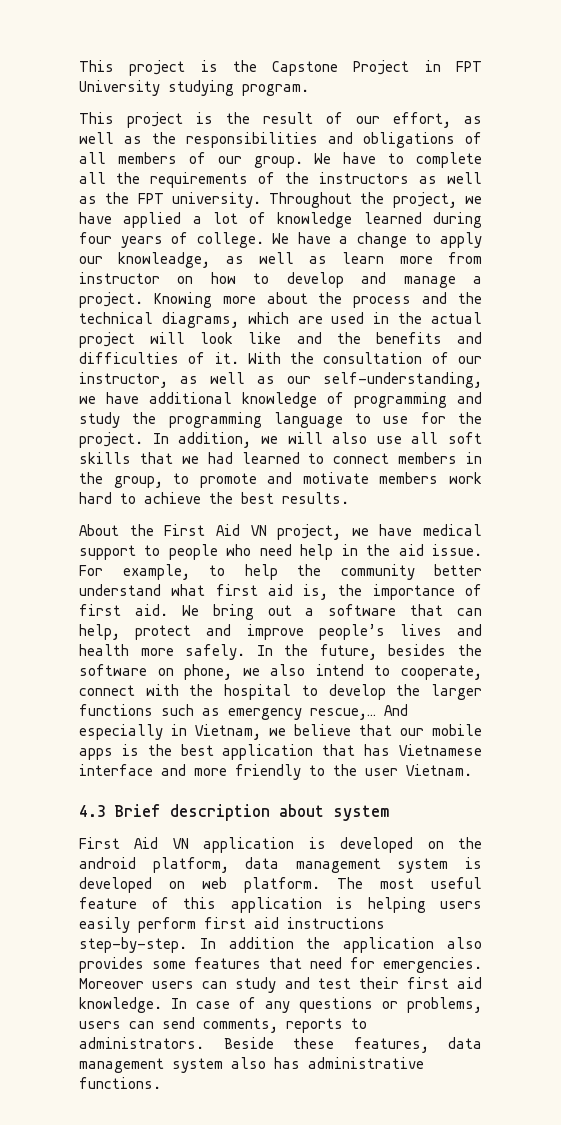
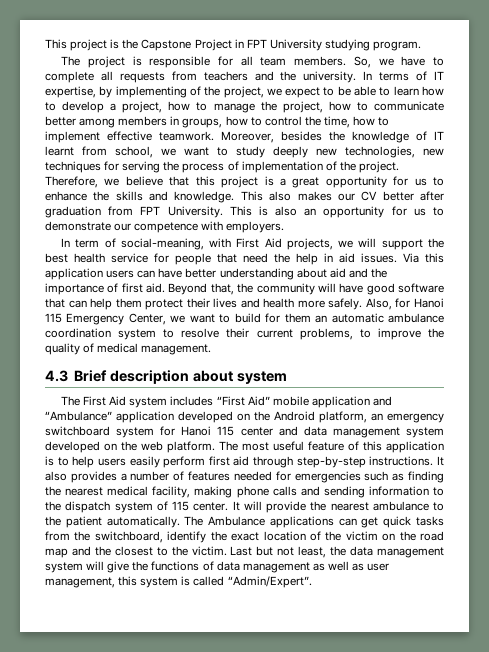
[79,112,482,128] [79,132,482,148] [79,152,482,168] [79,172,482,188] [79,192,482,208] [79,212,482,228] [79,232,482,248] [79,252,482,268] [79,272,483,288] [79,292,482,308] [79,312,482,328] [79,332,483,348] [79,352,482,364] [79,372,482,388] [79,392,482,408] [79,412,482,428] [79,432,482,448] [79,452,482,464] [79,472,482,488] [79,492,349,504] [79,524,482,540] [79,544,483,560] [79,564,482,580] [79,584,329,600] This project is the result of our effort, as well as the responsibilities and obligations of all members of our group. We have to complete all the requirements of the instructors as well as the FPT university. Throughout the project, we have applied a lot of knowledge learned during four years of college. We have a change to apply our knowleadge, as well as learn more from instructor on how to develop and manage a project. Knowing more about the process and the technical diagrams, which are used in the actual project will look like and the benefits and difficulties of it. With the consultation of our instructor, as well as our self-understanding, we have additional knowledge of programming and study the programming language to use for the project. In addition, we will also use all soft skills that we had learned to connect members in the group, to promote and motivate members work hard to achieve the best results. // About the First Aid VN project, we have medical support to people who need help in the aid issue. For example, to help the community better understand what first aid is, -> [61,56,444,68] [45,71,444,83] [45,86,445,98] [45,101,444,113] [45,116,390,128] [45,131,444,143] [45,146,444,158] [45,161,399,173] [45,176,444,188] [45,191,445,203] [45,206,445,218] [45,221,285,233] [61,238,444,250] [45,253,444,265] [45,268,368,280] The project is responsible for all team members. So, we have to complete all requests from teachers and the university. In terms of IT expertise, by implementing of the project, we expect to be able to learn how to develop a project, how to manage the project, how to communicate better among members in groups, how to control the time, how to implement effective teamwork. Moreover, besides the knowledge of IT learnt from school, we want to study deeply new technologies, new techniques for serving the process of implementation of the project. Therefore, we believe that this project is a great opportunity for us to enhance the skills and knowledge. This also makes our CV better after graduation from FPT University. This is also an opportunity for us to demonstrate our competence with employers. // In term of social-meaning, with First Aid projects, we will support the best health service for people that need the help in aid issues. Via this application users can have better understanding about aid and
[181,604,482,620] [79,624,385,640] We bring out a software that can help, protect and improve people’s -> [168,283,445,295] [45,298,210,310] Beyond that, the community will have good software that can help them protect their
[256,644,482,660] [79,664,482,680] [79,684,483,700] [79,704,408,720] [79,724,482,740] [79,744,482,760] [79,764,472,780] In the future, besides the software on phone, we also intend to cooperate, connect with the hospital to develop the larger functions such as emergency rescue,… And especially in Vietnam, we believe that our mobile apps is the best application that has Vietnamese interface and more friendly to the user Vietnam. -> [365,298,445,310] [45,313,444,325] [45,328,444,340] [45,343,212,355] Also, for Hanoi 115 Emergency Center, we want to build for them an automatic ambulance coordination system to resolve their current problems, to improve the quality of medical management.
[79,837,482,853] [79,857,482,873] [79,877,185,893] First Aid VN application is developed on the android platform, data management system is developed on -> [61,396,393,408] [45,411,444,423] [45,426,444,438] [45,441,137,453] The First Aid system includes “First Aid” mobile application and “Ambulance” application developed on the Android platform, an emergency switchboard system for Hanoi 115 center and data management system developed on the
[367,897,426,913] helping -> [57,456,95,468] to help
[287,917,385,929] [79,937,483,953] [79,957,482,973] [79,977,482,993] [79,997,482,1013] [79,1017,367,1033] [79,1037,482,1053] [79,1057,424,1073] [79,1077,161,1089] instructions step-by-step. In addition the application also provides some features that need for emergencies. Moreover users can study and test their first aid knowledge. In case of any questions or problems, users can send comments, reports to administrators. Beside these features, data management system also has administrative functions. -> [253,456,444,468] [45,471,444,483] [45,486,445,498] [45,501,444,513] [45,516,444,528] [45,531,445,543] [45,546,444,558] [45,561,390,573] [45,576,312,588] through step-by-step instructions. It also provides a number of features needed for emergencies such as finding the nearest medical facility, making phone calls and sending information to the dispatch system of 115 center. It will provide the nearest ambulance to the patient automatically. The Ambulance applications can get quick tasks from the switchboard, identify the exact location of the victim on the road map and the closest to the victim. Last but not least, the data management system will give the functions of data management as well as user management, this system is called “Admin/Expert”.

